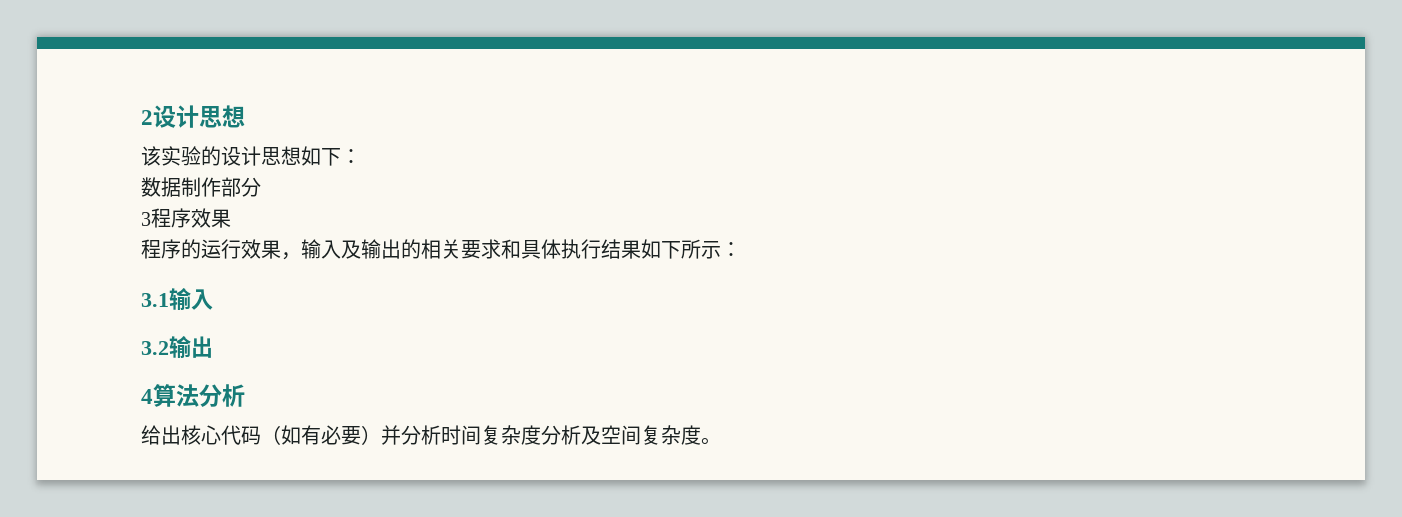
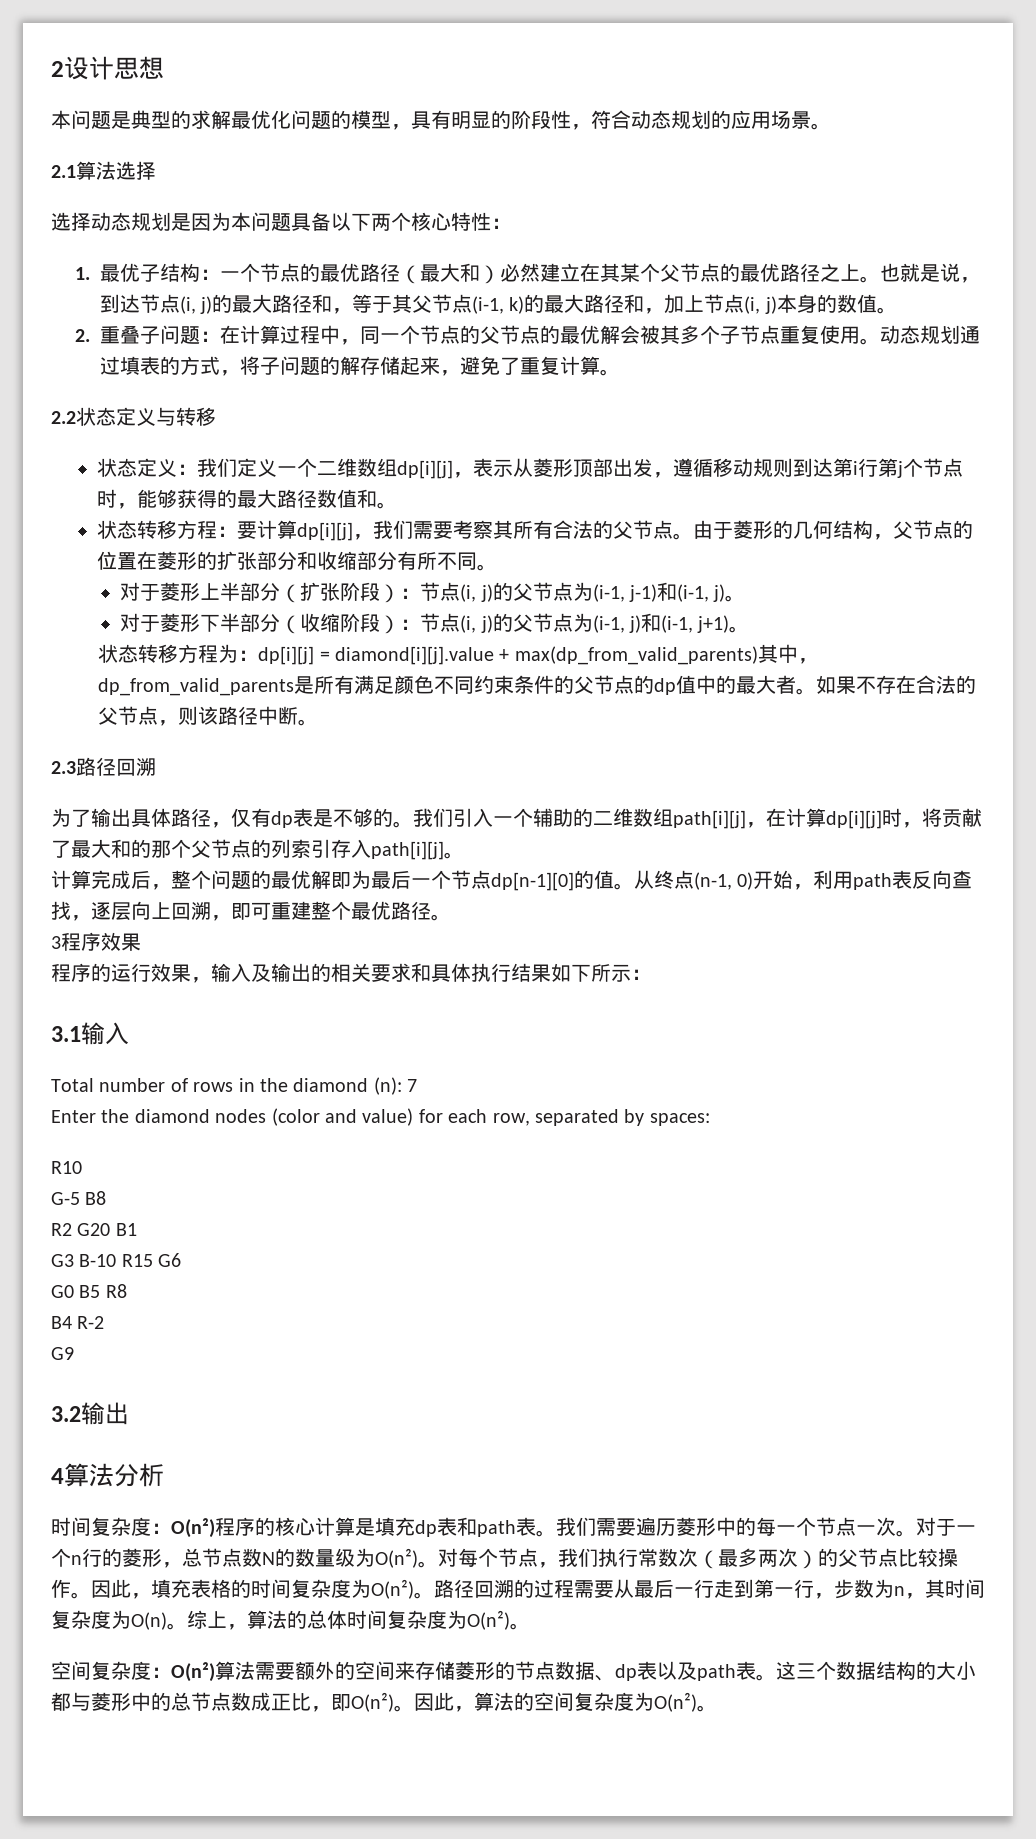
[141,146,361,166] [141,177,261,197] 该实验的设计思想如下： // 数据制作部分 -> [51,110,831,130] [51,161,156,180] [51,212,511,231] [74,263,980,284] [99,294,897,314] [74,325,980,345] [99,356,620,376] [51,407,216,426] [96,458,963,479] [96,489,397,509] [96,520,973,541] [96,551,497,571] [120,582,746,603] [120,613,750,634] [98,644,818,665] [98,675,977,696] [98,706,319,726] [51,757,156,776] [51,808,982,829] [51,839,464,860] [51,870,973,891] [51,901,451,921] 本问题是典型的求解最优化问题的模型，具有明显的阶段性，符合动态规划的应用场景。 // 2.1算法选择 // 选择动态规划是因为本问题具备以下两个核心特性： // 1.最优子结构：一个节点的最优路径（最大和）必然建立在其某个父节点的最优路径之上。也就是说，到达节点(i, j)的最大路径和，等于其父节点(i-1, k)的最大路径和，加上节点(i, j)本身的数值。 // 2.重叠子问题：在计算过程中，同一个节点的父节点的最优解会被其多个子节点重复使用。动态规划通过填表的方式，将子问题的解存储起来，避免了重复计算。 // 2.2状态定义与转移 // 状态定义：我们定义一个二维数组dp[i][j]，表示从菱形顶部出发，遵循移动规则到达第i行第j个节点时，能够获得的最大路径数值和。 // 状态转移方程：要计算dp[i][j]，我们需要考察其所有合法的父节点。由于菱形的几何结构，父节点的位置在菱形的扩张部分和收缩部分有所不同。 // 对于菱形上半部分（扩张阶段）：节点(i, j)的父节点为(i-1, j-1)和(i-1, j)。 // 对于菱形下半部分（收缩阶段）：节点(i, j)的父节点为(i-1, j)和(i-1, j+1)。 // 状态转移方程为：dp[i][j] = diamond[i][j].value + max(dp_from_valid_parents)其中，dp_from_valid_parents是所有满足颜色不同约束条件的父节点的dp值中的最大者。如果不存在合法的父节点，则该路径中断。 // 2.3路径回溯 // 为了输出具体路径，仅有dp表是不够的。我们引入一个辅助的二维数组path[i][j]，在计算dp[i][j]时，将贡献了最大和的那个父节点的列索引存入path[i][j]。 // 计算完成后，整个问题的最优解即为最后一个节点dp[n-1][0]的值。从终点(n-1, 0)开始，利用path表反向查找，逐层向上回溯，即可重建整个最优路径。
(213, 299) none -> [51,1077,418,1095] [51,1108,710,1126] [51,1161,82,1174] [51,1191,107,1205] [51,1223,137,1236] [51,1253,182,1267] [51,1284,127,1298] [51,1316,105,1329] [51,1347,74,1360] // Total number of rows in the diamond (n): 7 // Enter the diamond nodes (color and value) for each row, separated by spaces: // R10 // G-5 B8 // R2 G20 B1 // G3 B-10 R15 G6 // G0 B5 R8 // B4 R-2 // G9
[141,425,701,445] 给出核心代码（如有必要）并分析时间复杂度分析及空间复杂度 -> [51,1517,976,1538] [51,1548,958,1569] [51,1579,985,1599] [51,1610,530,1630] [51,1661,976,1682] [51,1692,697,1712] 时间复杂度：O(n²)程序的核心计算是填充dp表和path表。我们需要遍历菱形中的每一个节点一次。对于一个n行的菱形，总节点数N的数量级为O(n²)。对每个节点，我们执行常数次（最多两次）的父节点比较操作。因此，填充表格的时间复杂度为O(n²)。路径回溯的过程需要从最后一行走到第一行，步数为n，其时间复杂度为O(n)。综上，算法的总体时间复杂度为O(n²)。 // 空间复杂度：O(n²)算法需要额外的空间来存储菱形的节点数据、dp表以及path表。这三个数据结构的大小都与菱形中的总节点数成正比，即O(n²)。因此，算法的空间复杂度为O(n²)

